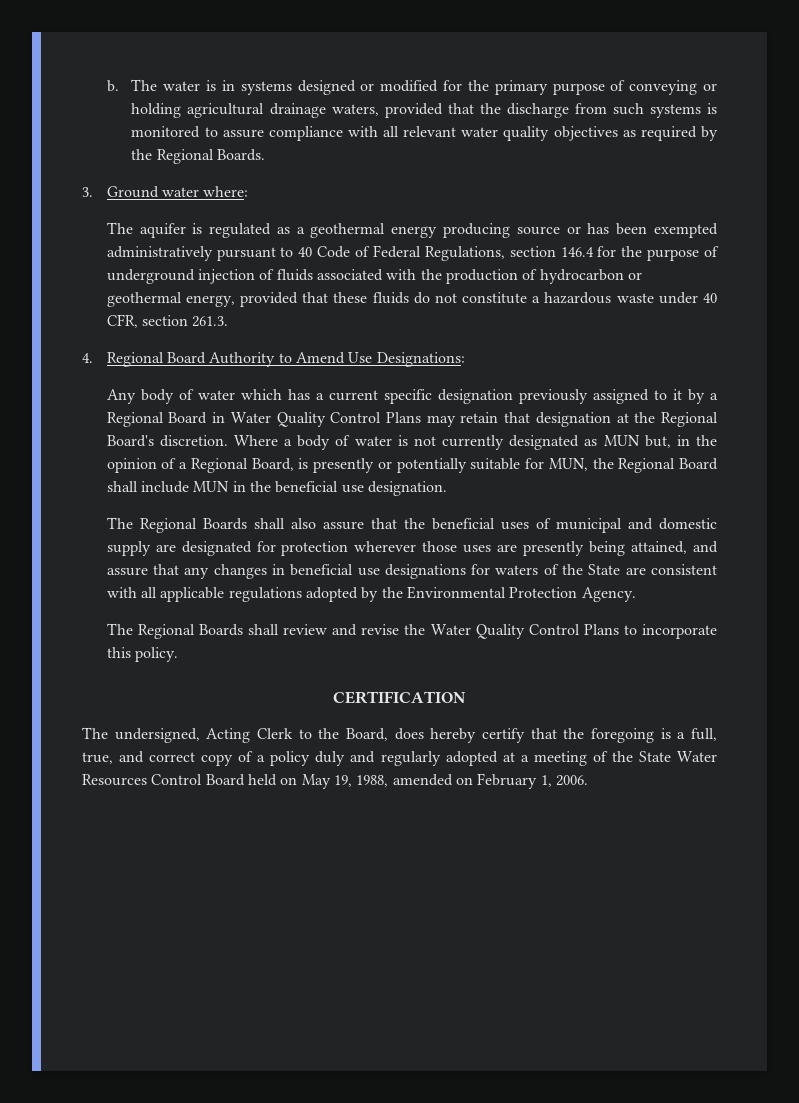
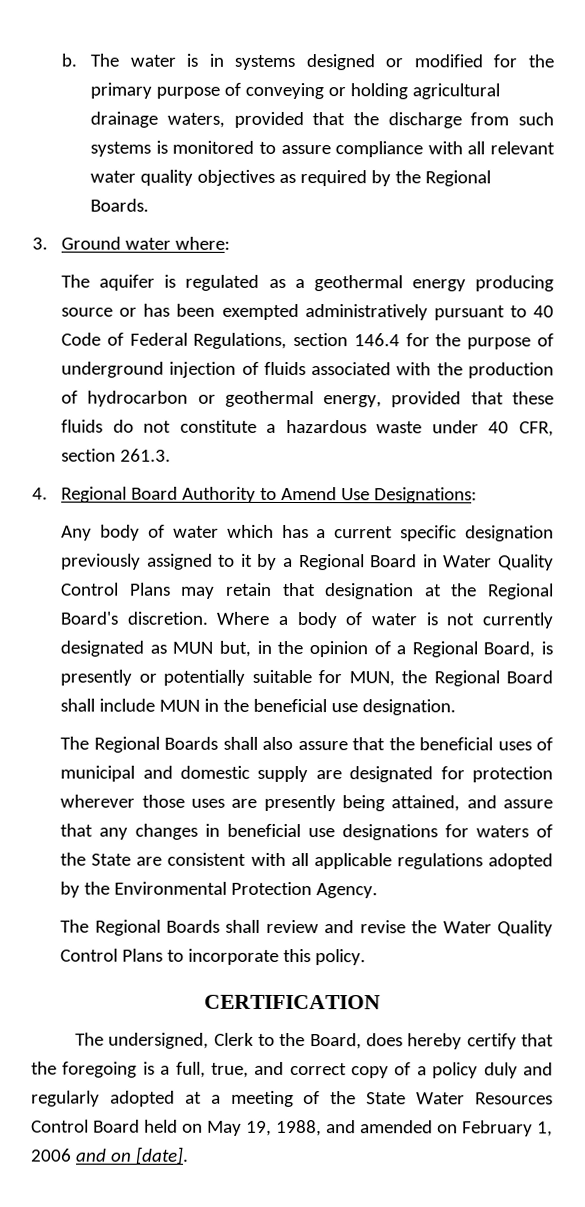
[206,728,251,743] Acting -> (210, 1040) none
(389, 781) none -> [326,1120,356,1134] and
[555,775,588,786] 2006. -> [31,1146,189,1165] 2006 and on [date].

